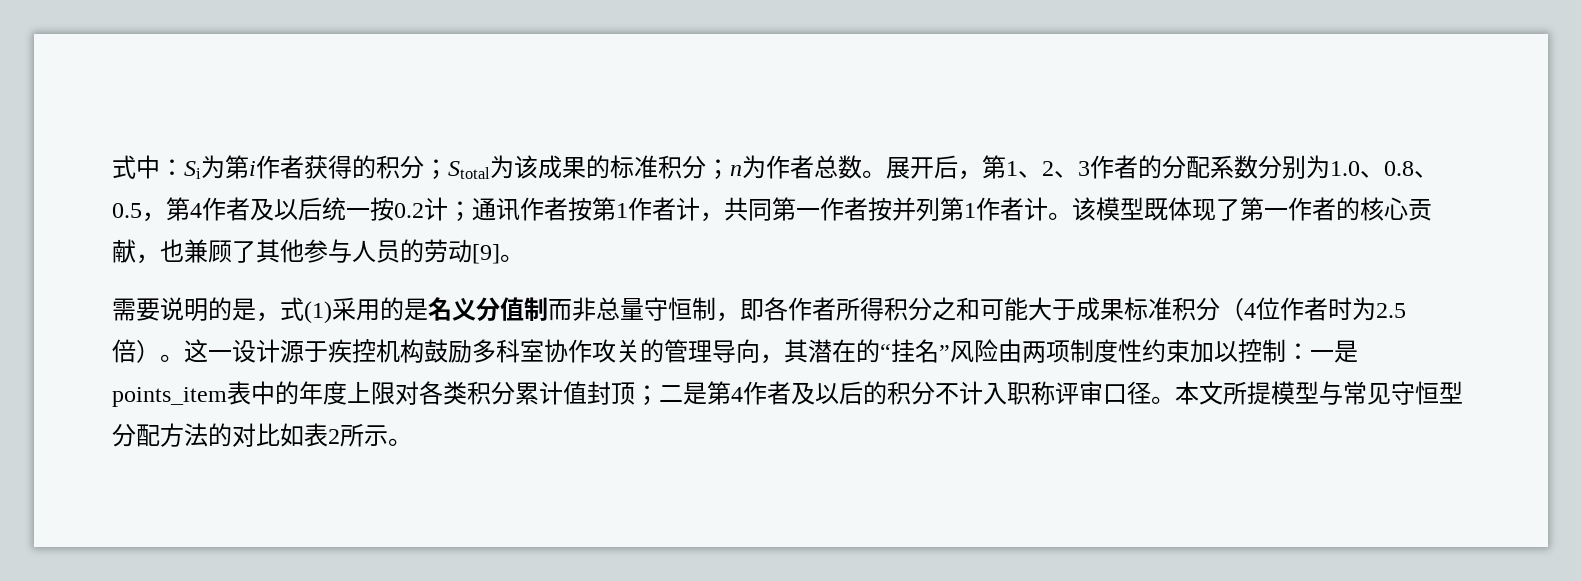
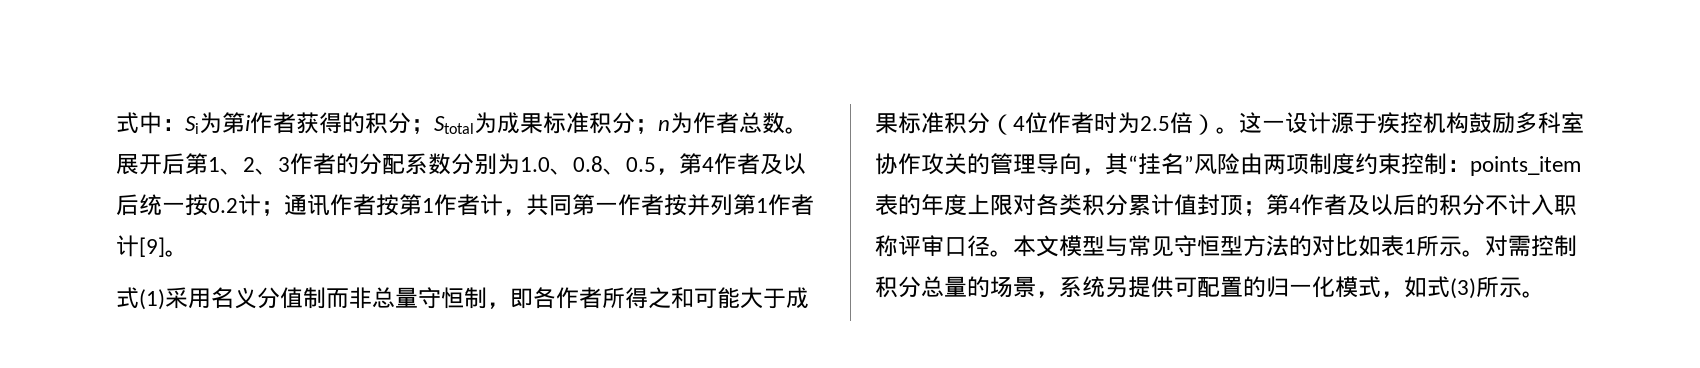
[514,155,610,179] 该成果的 -> [497,112,543,134] 成果
[958,170,982,180] ， -> (185, 164) none
[1048,197,1432,221] [112,239,524,264] [112,297,280,322] 。该模型既体现了第一作者的核心贡献，也兼顾了其他参与人员的劳动[9]。 // 需要说明的是， -> [139,237,188,257] [9]。 //
[380,297,428,321] 的是 -> (211, 298) none
[884,297,932,321] 积分 -> (648, 298) none
[808,339,880,363] 潜在的 -> (1128, 164) none
[1118,339,1358,363] [112,381,275,407] 性约束加以控制：一是points_item表中 -> [1355,153,1581,176] [875,194,898,215] 约束控制：points_item表
[659,382,707,405] 二是 -> (1266, 208) none
[1223,381,1271,405] 所提 -> (1059, 246) none
[112,423,160,447] 分配 -> (1243, 245) none
[328,429,340,444] 2 -> [1404,235,1577,257] [875,276,1476,299] 1所示。对需控制积分总量的场景，系统另提供可配置的归一化模式，如式(3)

